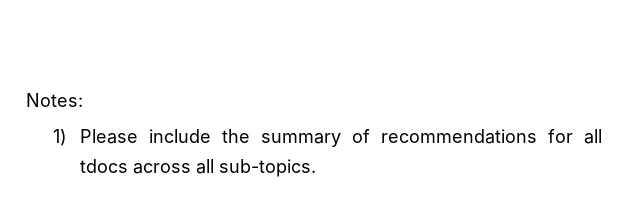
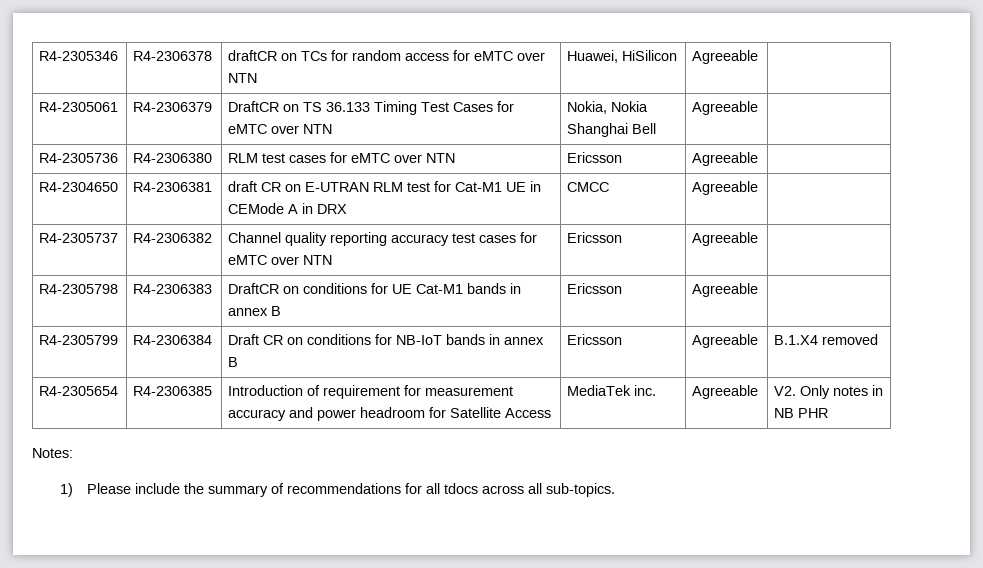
(26, 100) none -> [39,51,119,61] [133,51,213,61] [228,50,546,61] [228,73,258,83] [567,50,678,63] [692,50,759,64] [39,102,119,112] [133,102,213,112] [228,101,515,115] [228,124,333,134] [567,101,649,114] [567,123,657,137] [692,101,759,115] [39,153,119,163] [133,153,213,163] [228,152,456,163] [567,152,623,163] [692,152,759,166] [39,182,119,192] [133,182,213,192] [228,181,542,192] [228,203,348,214] [567,182,610,192] [692,181,759,195] [39,233,119,243] [133,233,213,243] [228,232,538,246] [228,255,333,265] [567,232,623,243] [692,232,759,246] [39,284,119,294] [133,284,213,294] [228,283,522,294] [228,306,282,316] [567,283,623,294] [692,283,759,297] [39,335,119,345] [133,335,213,345] [228,334,545,345] [228,357,239,367] [567,334,623,345] [692,334,759,348] [774,334,879,345] [39,386,119,396] [133,386,213,396] [228,385,514,399] [228,407,552,421] [567,385,657,396] [692,385,759,399] [774,385,884,399] [774,408,829,418] R4-2305346 | R4-2306378 | draftCR on TCs for random access for eMTC over NTN | Huawei, HiSilicon | Agreeable | // R4-2305061 | R4-2306379 | DraftCR on TS 36.133 Timing Test Cases for eMTC over NTN | Nokia, Nokia Shanghai Bell | Agreeable | // R4-2305736 | R4-2306380 | RLM test cases for eMTC over NTN | Ericsson | Agreeable | // R4-2304650 | R4-2306381 | draft CR on E-UTRAN RLM test for Cat-M1 UE in CEMode A in DRX | CMCC | Agreeable | // R4-2305737 | R4-2306382 | Channel quality reporting accuracy test cases for eMTC over NTN | Ericsson | Agreeable | // R4-2305798 | R4-2306383 | DraftCR on conditions for UE Cat-M1 bands in annex B | Ericsson | Agreeable | // R4-2305799 | R4-2306384 | Draft CR on conditions for NB-IoT bands in annex B | Ericsson | Agreeable | B.1.X4 removed // R4-2305654 | R4-2306385 | Introduction of requirement for measurement accuracy and power headroom for Satellite Access | MediaTek inc. | Agreeable | V2. Only notes in NB PHR //

